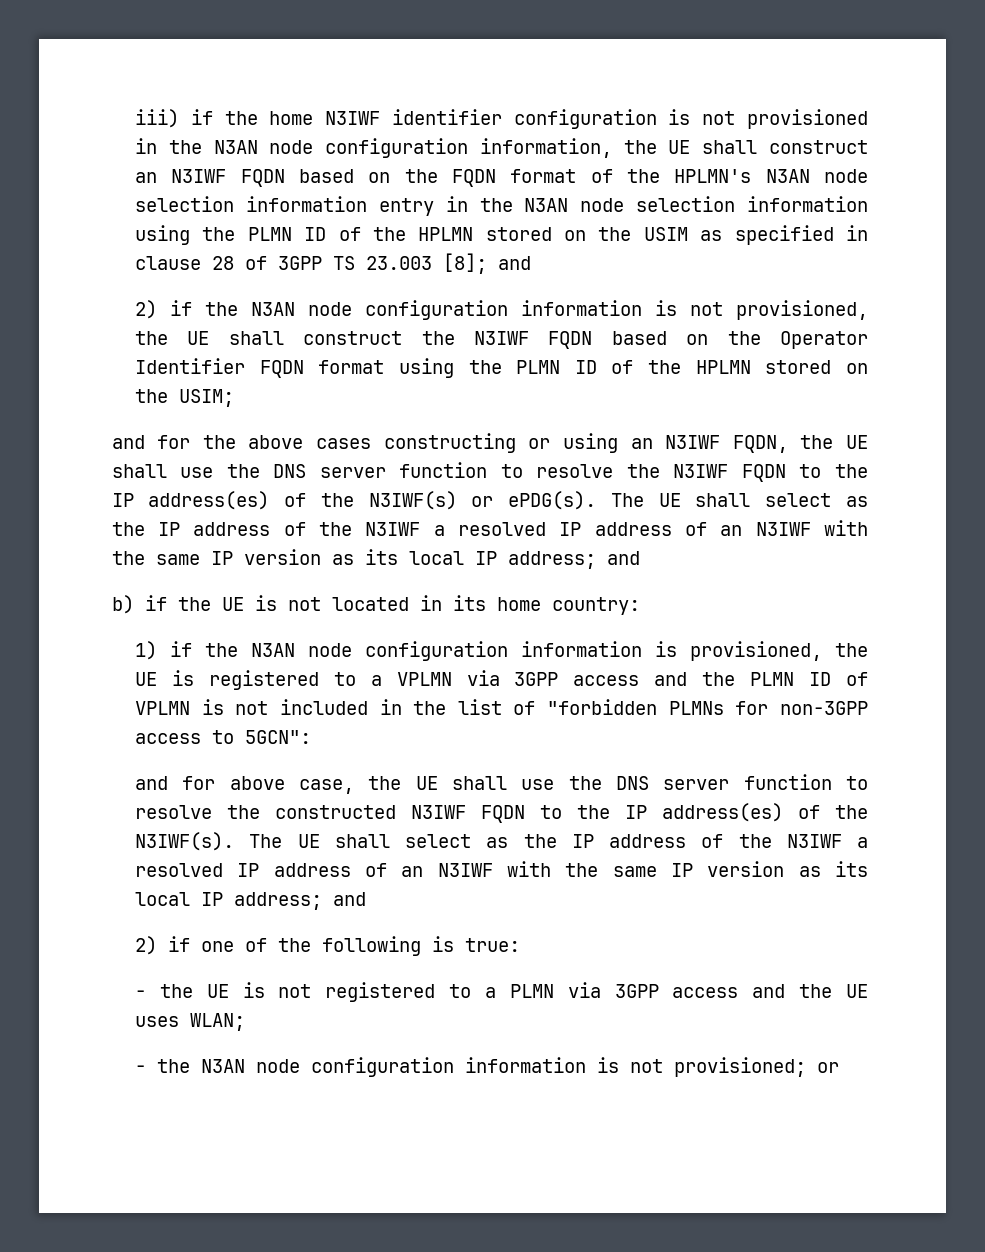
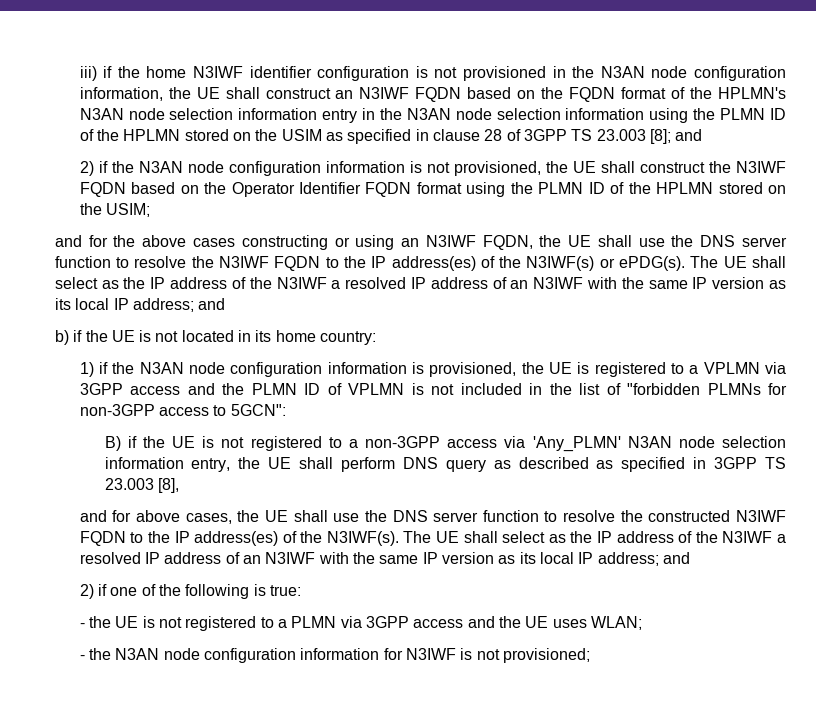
(312, 737) none -> [104,436,787,452] [104,457,786,472] [104,478,179,493] // B) if the UE is not registered to a non-3GPP access via 'Any_PLMN' N3AN node selection information entry, the UE shall perform DNS query as described as specified in 3GPP TS 23.003 [8],
[299,779,355,794] case, -> [185,513,232,524] cases,
(587, 1065) none -> [383,648,456,660] for N3IWF
[817,1062,840,1073] or -> (590, 655) none

